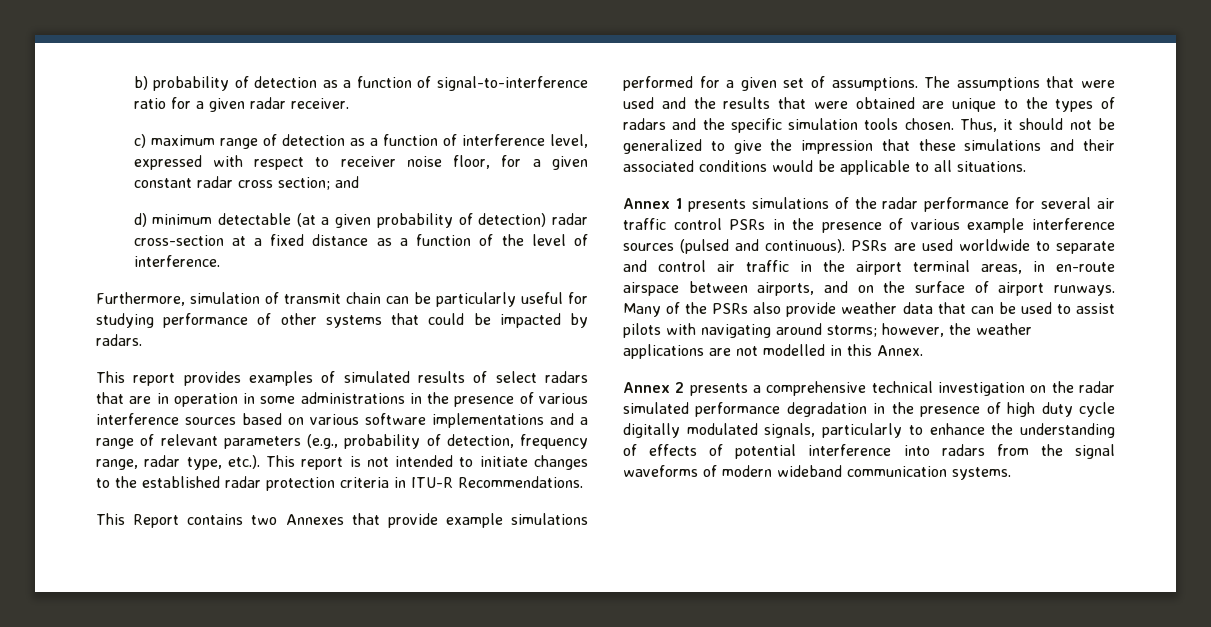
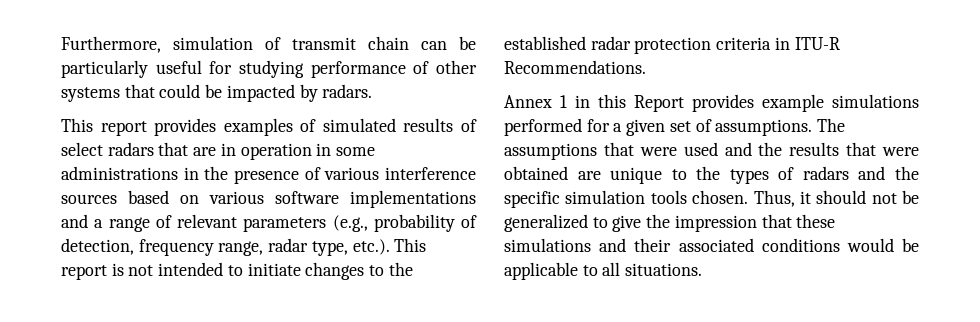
[133,76,588,91] [133,97,349,112] [133,134,589,149] [133,155,589,170] [133,176,359,190] [133,213,589,228] [133,234,588,246] [133,255,220,267] b) probability of detection as a function of signal-to-interference ratio for a given radar receiver. // c) maximum range of detection as a function of interference level, expressed with respect to receiver noise floor, for a given constant radar cross section; and // d) minimum detectable (at a given probability of detection) radar cross-section at a fixed distance as a function of the level of interference. // -> (61, 44) none
[96,513,438,528] This Report contains two Annexes that provide -> [504,94,754,112] Annex 1 in this Report provides
[623,197,1115,212] [623,218,1115,233] [623,239,1115,254] [623,260,1115,275] [623,281,1115,296] [623,302,1115,317] [623,323,1032,338] [623,344,923,359] [623,381,1115,396] [623,402,1115,417] [623,423,1115,438] [623,444,1115,459] [623,465,1011,480] // Annex 1 presents simulations of the radar performance for several air traffic control PSRs in the presence of various example interference sources (pulsed and continuous). PSRs are used worldwide to separate and control air traffic in the airport terminal areas, in en-route airspace between airports, and on the surface of airport runways. Many of the PSRs also provide weather data that can be used to assist pilots with navigating around storms; however, the weather applications are not modelled in this Annex. // Annex 2 presents a comprehensive technical investigation on the radar simulated performance degradation in the presence of high duty cycle digitally modulated signals, particularly to enhance the understanding of effects of potential interference into radars from the signal waveforms of modern wideband communication systems. -> (703, 269) none

